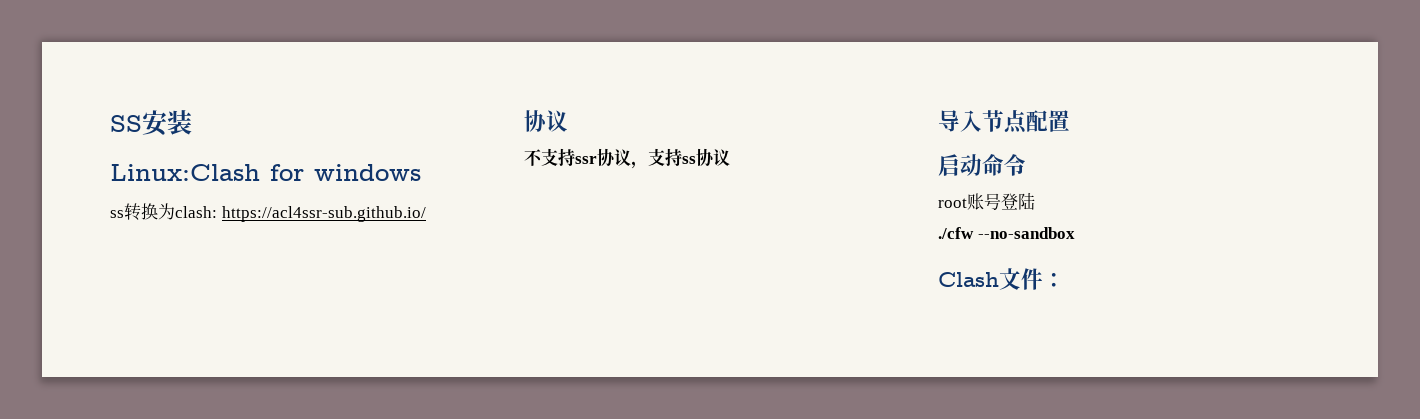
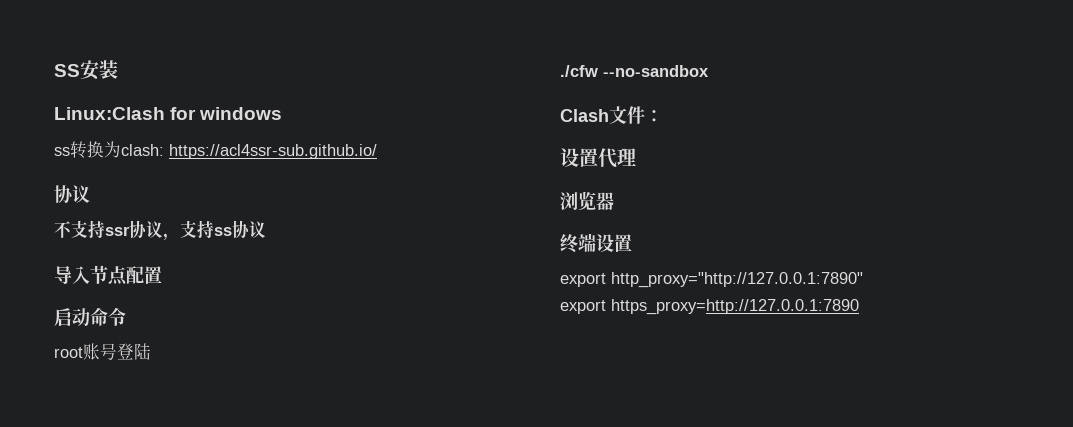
(1065, 280) none -> [560,148,636,168] [560,191,614,210] [560,233,632,253] [560,272,863,288] [560,299,859,315] // 设置代理 // 浏览器 // 终端设置 // export http_proxy="http://127.0.0.1:7890" // export https_proxy=http://127.0.0.1:7890

